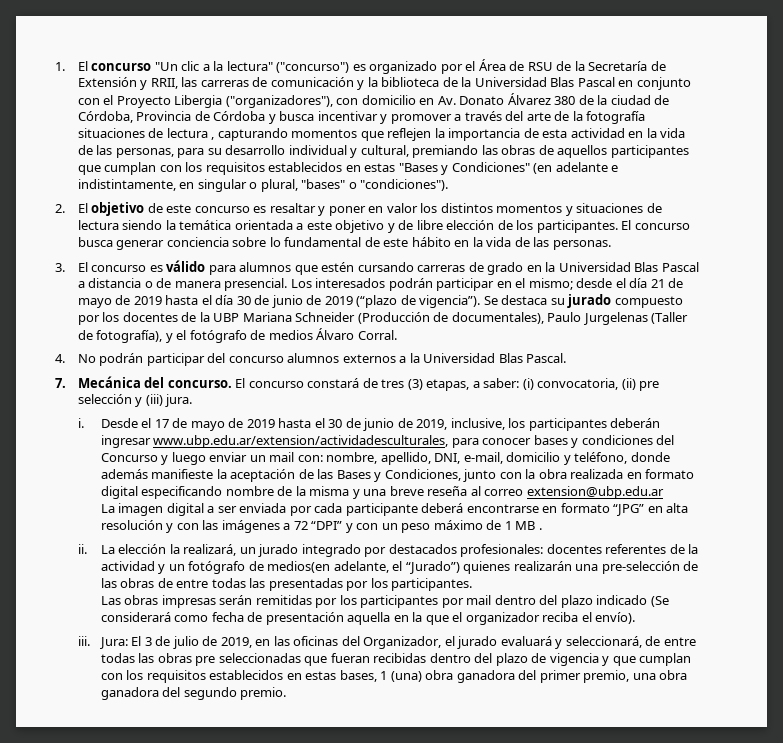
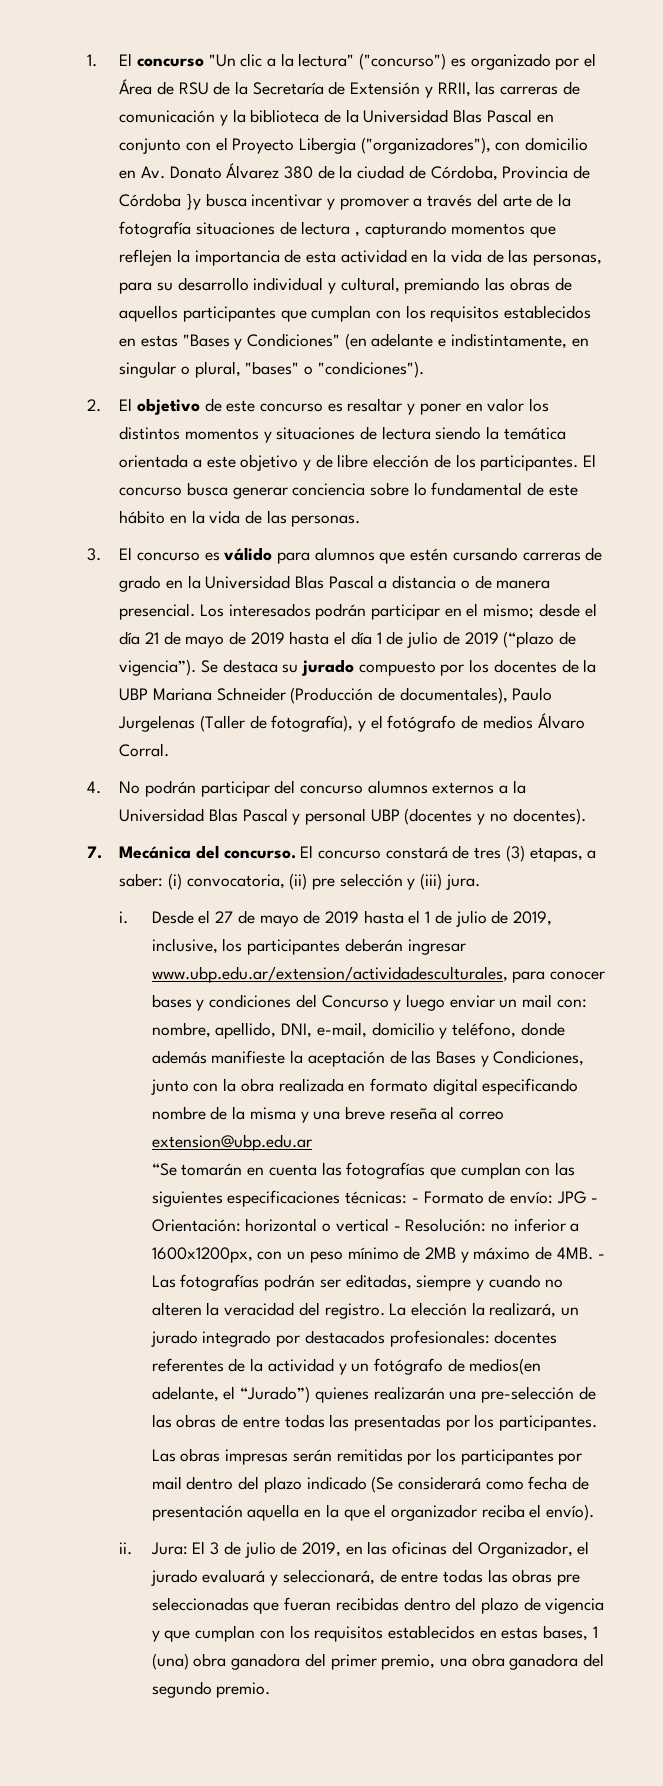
[268,114,276,124] y -> [185,193,201,210] }y
[236,295,303,308] 30 de junio -> [376,631,439,648] 1 de julio
[526,353,567,363] Pascal. -> [242,808,586,825] Pascal y personal UBP (docentes y no docentes).
[154,418,395,431] 17 de mayo de 2019 hasta el 30 de junio -> [215,910,487,927] 27 de mayo de 2019 hasta el 1 de julio
[100,503,689,516] [100,520,542,533] [77,544,87,554] La imagen digital a ser enviada por cada participante deberá encontrarse en formato “JPG” en alta resolución y con las imágenes a 72 “DPI” y con un peso máximo de 1 MB . // ii. -> [151,1162,576,1179] [151,1190,599,1207] [151,1218,580,1232] [151,1246,605,1263] [151,1274,564,1291] [151,1302,385,1319] “Se tomarán en cuenta las fotografías que cumplan con las siguientes especificaciones técnicas: - Formato de envío: JPG - Orientación: horizontal o vertical - Resolución: no inferior a 1600x1200px, con un peso mínimo de 2MB y máximo de 4MB. - Las fotografías podrán ser editadas, siempre y cuando no alteren la veracidad del registro.
[77,636,90,646] iii. -> [119,1542,133,1555] ii.

